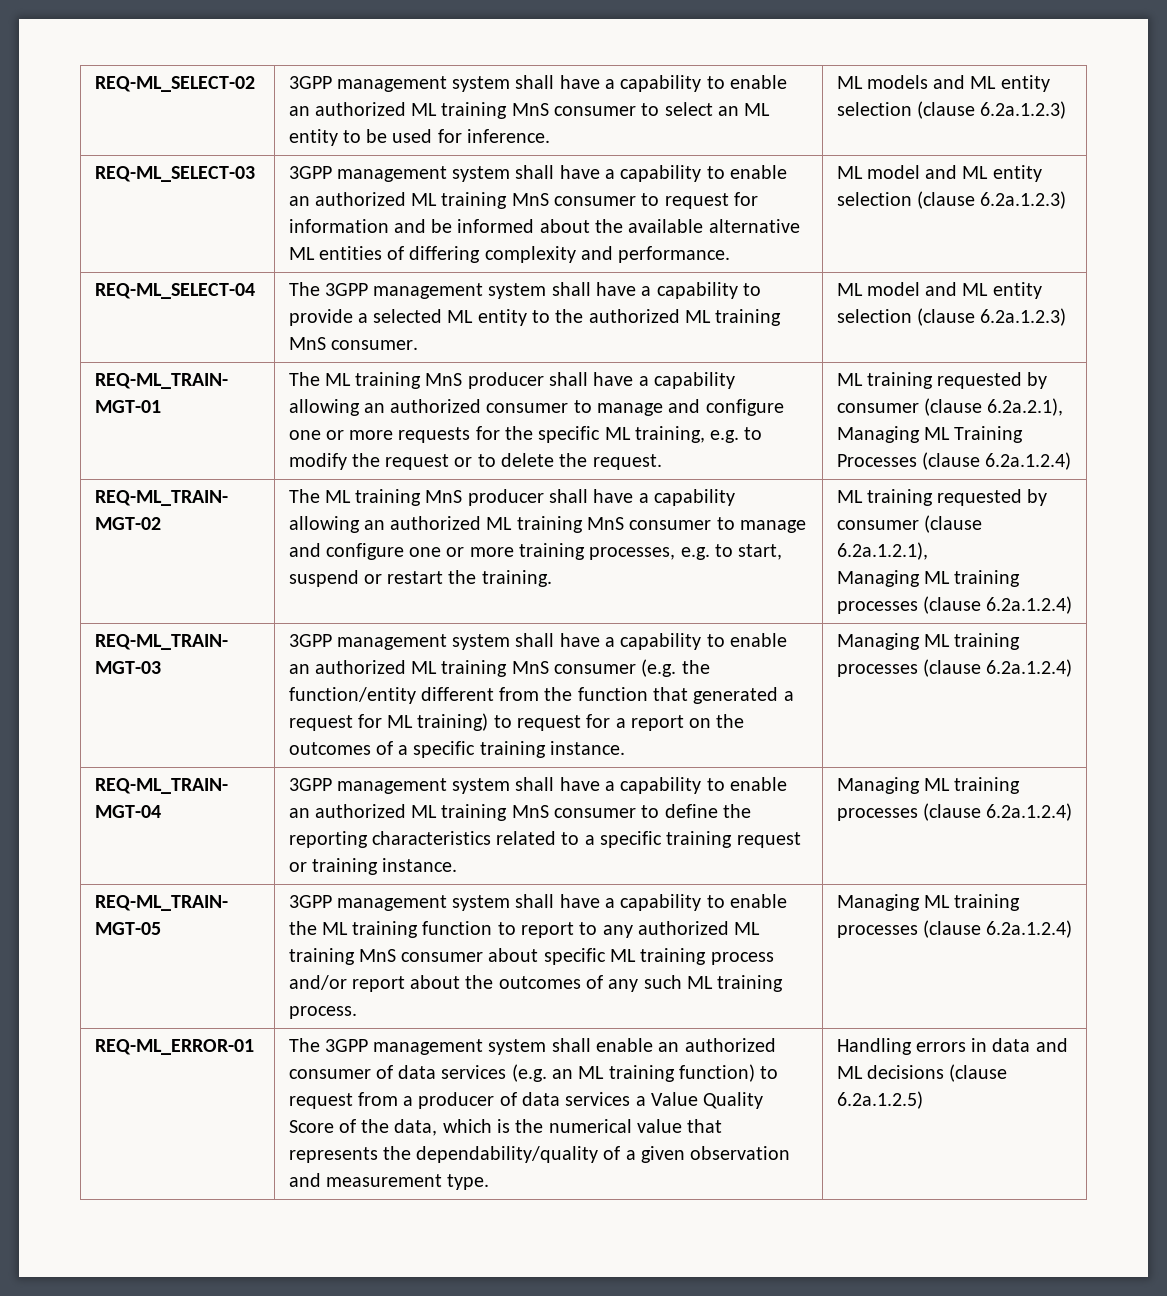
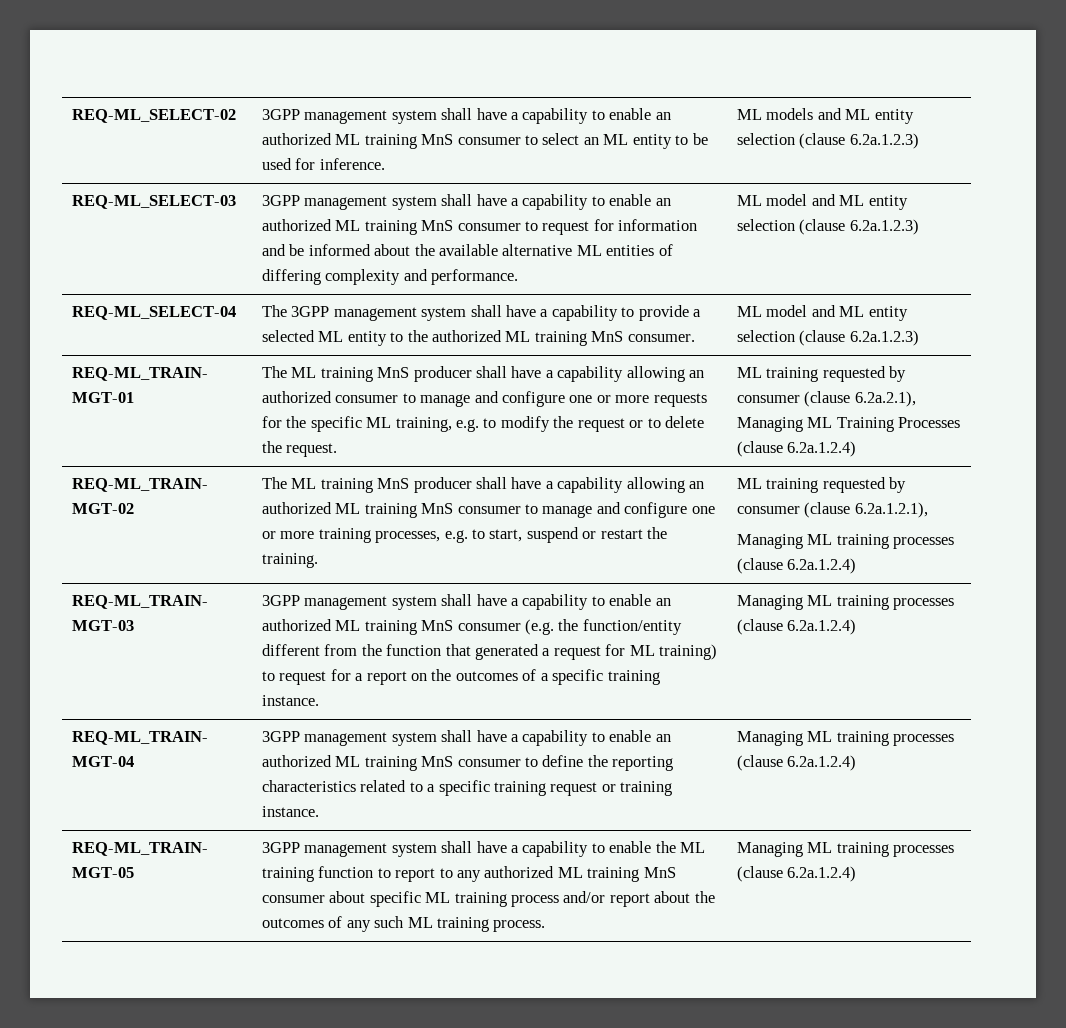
[94,1039,254,1055] [288,1038,776,1055] [288,1064,779,1082] [288,1092,764,1109] [288,1119,723,1136] [288,1146,791,1163] [288,1173,490,1190] [836,1038,1068,1055] [836,1064,1008,1082] [836,1091,923,1109] // REQ-ML_ERROR-01 | The 3GPP management system shall enable an authorized consumer of data services (e.g. an ML training function) to request from a producer of data services a Value Quality Score of the data, which is the numerical value that represents the dependability/quality of a given observation and measurement type. | Handling errors in data and ML decisions (clause 6.2a.1.2.5) -> (857, 874) none

